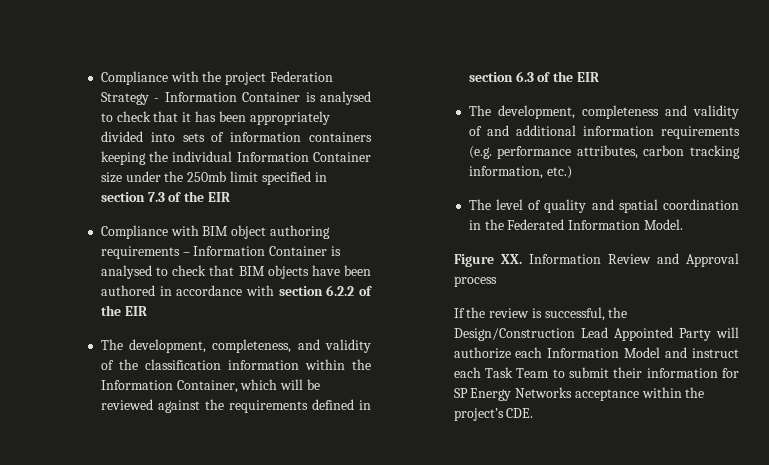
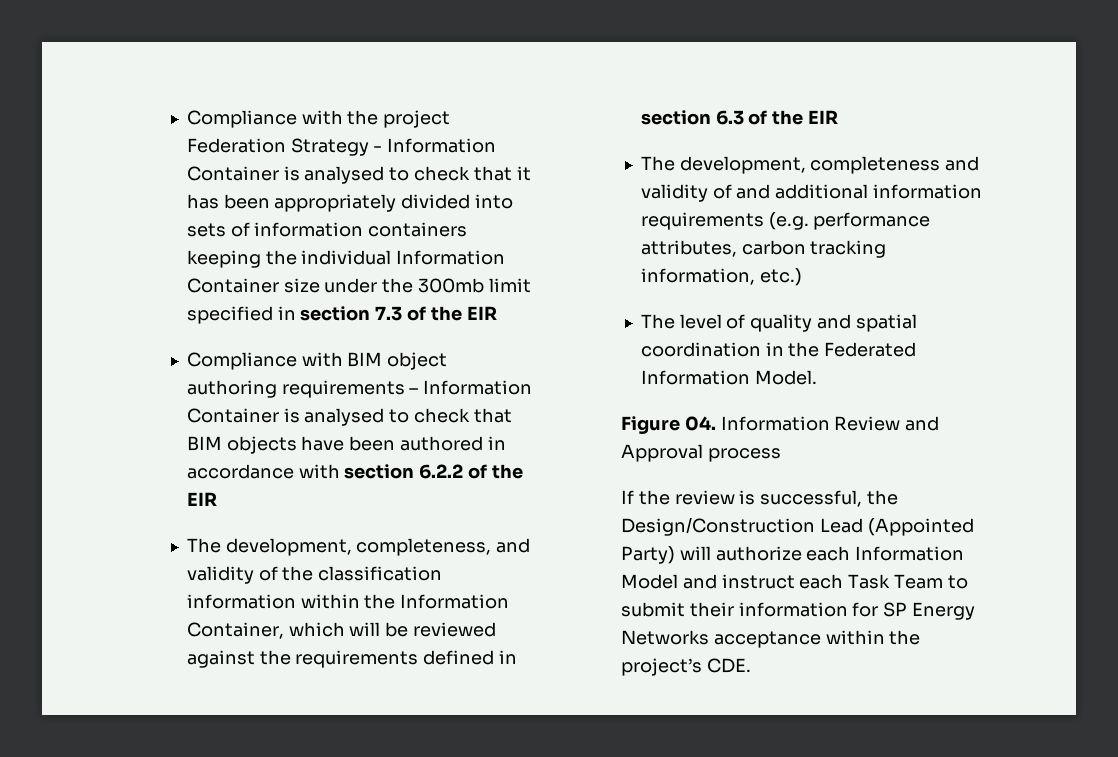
[187,171,227,182] 250mb -> [418,278,485,293] 300mb
[500,254,522,264] XX. -> [684,416,716,431] 04.
[613,327,711,341] Appointed Party -> [867,518,974,536] [620,546,675,564] (Appointed Party)

